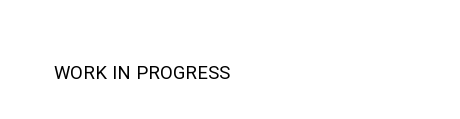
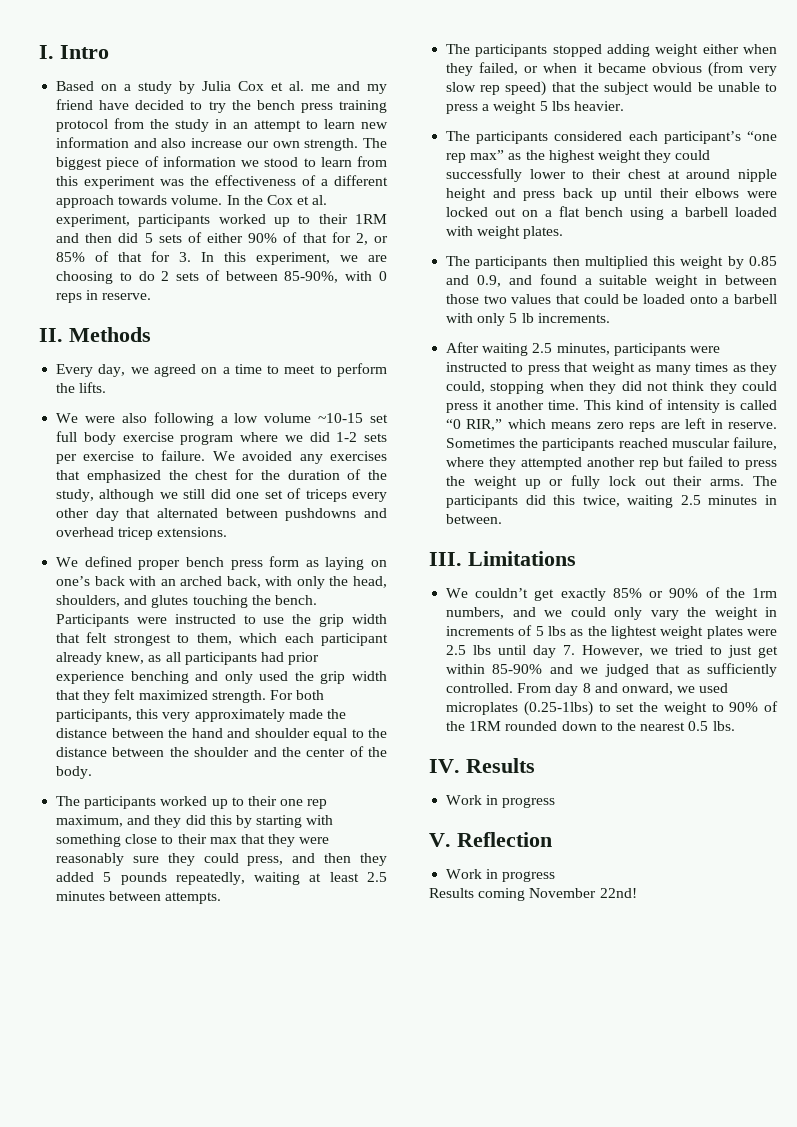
[54,66,230,79] WORK IN PROGRESS -> [39,45,109,59] [56,81,387,94] [56,99,387,113] [56,118,389,132] [56,137,387,151] [56,156,387,170] [56,175,388,189] [56,195,328,208] [56,214,387,227] [56,232,389,245] [56,251,387,265] [56,270,387,284] [56,290,152,303] [39,327,151,342] [56,363,387,377] [56,382,107,393] [56,412,388,426] [56,431,387,445] [56,450,387,464] [56,469,387,483] [56,488,387,502] [56,508,387,521] [56,527,228,540] [56,556,387,570] [56,576,388,589] [56,595,317,608] [56,614,387,627] [56,632,388,646] [56,652,320,665] [56,671,387,684] [56,689,325,703] [56,709,346,722] [56,728,387,741] [56,746,387,757] [56,766,93,779] [56,796,328,809] [56,815,334,828] [56,834,330,847] [56,853,387,866] [56,872,387,885] [56,891,222,904] [446,44,777,57] [446,62,777,77] [446,81,777,96] [446,101,624,114] [446,131,777,144] [446,150,711,163] [446,168,777,182] [446,188,777,201] [446,206,777,220] [446,226,564,239] [446,256,777,269] [446,274,777,288] [446,294,777,304] [446,313,610,326] [446,342,720,356] [446,362,777,375] [446,381,777,394] [446,399,777,413] [446,418,777,432] [446,437,777,451] [446,456,777,470] [446,475,777,489] [446,495,777,508] [446,514,503,524] [429,551,576,566] [446,587,777,601] [446,607,777,620] [446,625,777,639] [446,645,778,658] [446,663,777,677] [446,683,729,696] [446,701,778,716] [446,721,735,731] [429,758,535,773] [446,795,556,808] [429,832,552,847] [446,869,556,882] [429,888,637,901] I. Intro // Based on a study by Julia Cox et al. me and my friend have decided to try the bench press training protocol from the study in an attempt to learn new information and also increase our own strength. The biggest piece of information we stood to learn from this experiment was the effectiveness of a different approach towards volume. In the Cox et al. experiment, participants worked up to their 1RM and then did 5 sets of either 90% of that for 2, or 85% of that for 3. In this experiment, we are choosing to do 2 sets of between 85-90%, with 0 reps in reserve. // II. Methods // Every day, we agreed on a time to meet to perform the lifts. // We were also following a low volume ~10-15 set full body exercise program where we did 1-2 sets per exercise to failure. We avoided any exercises that emphasized the chest for the duration of the study, although we still did one set of triceps every other day that alternated between pushdowns and overhead tricep extensions. // We defined proper bench press form as laying on one’s back with an arched back, with only the head, shoulders, and glutes touching the bench. Participants were instructed to use the grip width that felt strongest to them, which each participant already knew, as all participants had prior experience benching and only used the grip width that they felt maximized strength. For both participants, this very approximately made the distance between the hand and shoulder equal to the distance between the shoulder and the center of the body. // The participants worked up to their one rep maximum, and they did this by starting with something close to their max that they were reasonably sure they could press, and then they added 5 pounds repeatedly, waiting at least 2.5 minutes between attempts. // The participants stopped adding weight either when they failed, or when it became obvious (from very slow rep speed) that the subject would be unable to press a weight 5 lbs heavier. // The participants considered each participant’s “one rep max” as the highest weight they could successfully lower to their chest at around nipple height and press back up until their elbows were locked out on a flat bench using a barbell loaded with weight plates. // The participants then multiplied this weight by 0.85 and 0.9, and found a suitable weight in between those two values that could be loaded onto a barbell with only 5 lb increments. // After waiting 2.5 minutes, participants were instructed to press that weight as many times as they could, stopping when they did not think they could press it another time. This kind of intensity is called “0 RIR,” which means zero reps are left in reserve. Sometimes the participants reached muscular failure, where they attempted another rep but failed to press the weight up or fully lock out their arms. The participants did this twice, waiting 2.5 minutes in between. // III. Limitations // We couldn’t get exactly 85% or 90% of the 1rm numbers, and we could only vary the weight in increments of 5 lbs as the lightest weight plates were 2.5 lbs until day 7. However, we tried to just get within 85-90% and we judged that as sufficiently controlled. From day 8 and onward, we used microplates (0.25-1lbs) to set the weight to 90% of the 1RM rounded down to the nearest 0.5 lbs. // IV. Results // Work in progress // V. Reflection // Work in progress // Results coming November 22nd!

